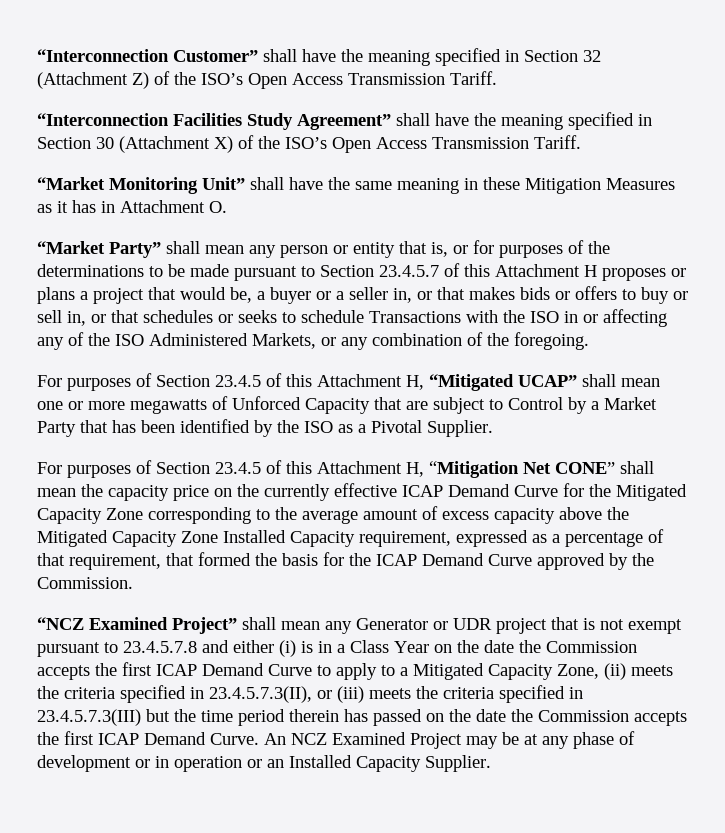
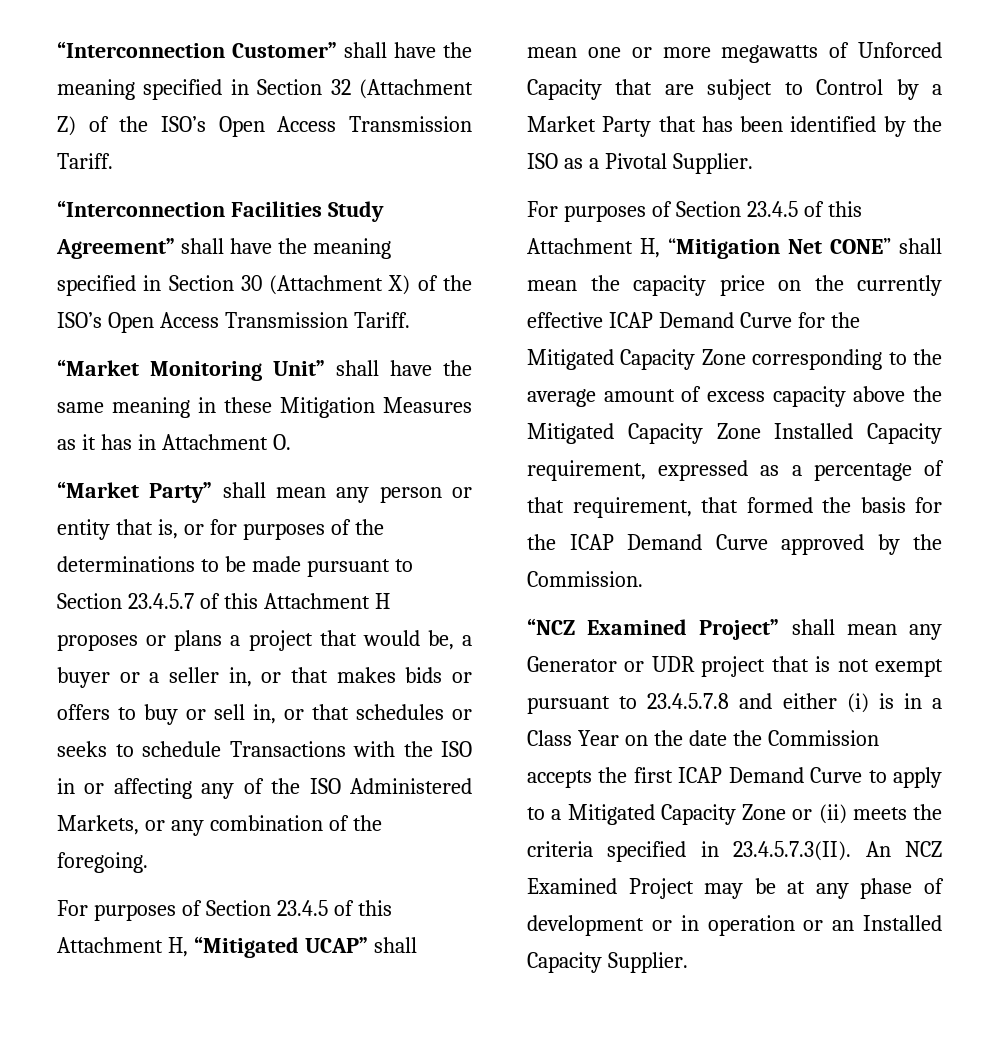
[557,664,599,679] Zone, -> [742,804,813,820] Zone or
[209,685,583,703] [37,709,687,726] [37,731,259,745] 23.4.5.7.3(II), or (iii) meets the criteria specified in 23.4.5.7.3(III) but the time period therein has passed on the date the Commission accepts the first ICAP Demand Curve. -> [733,841,852,861] 23.4.5.7.3(II).

